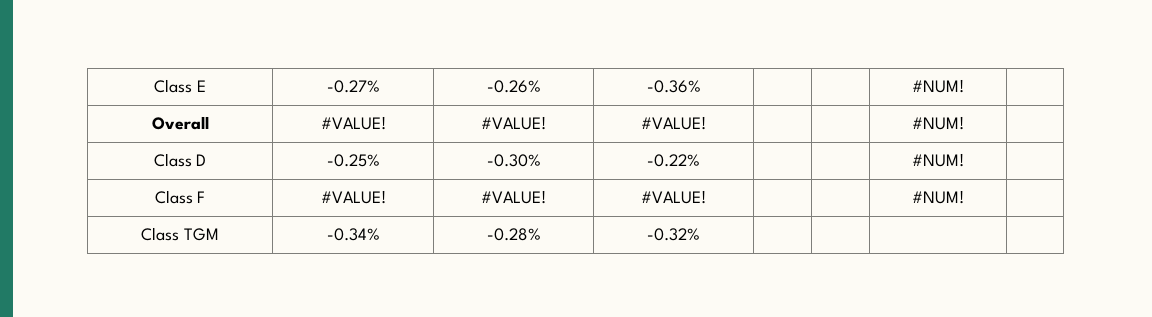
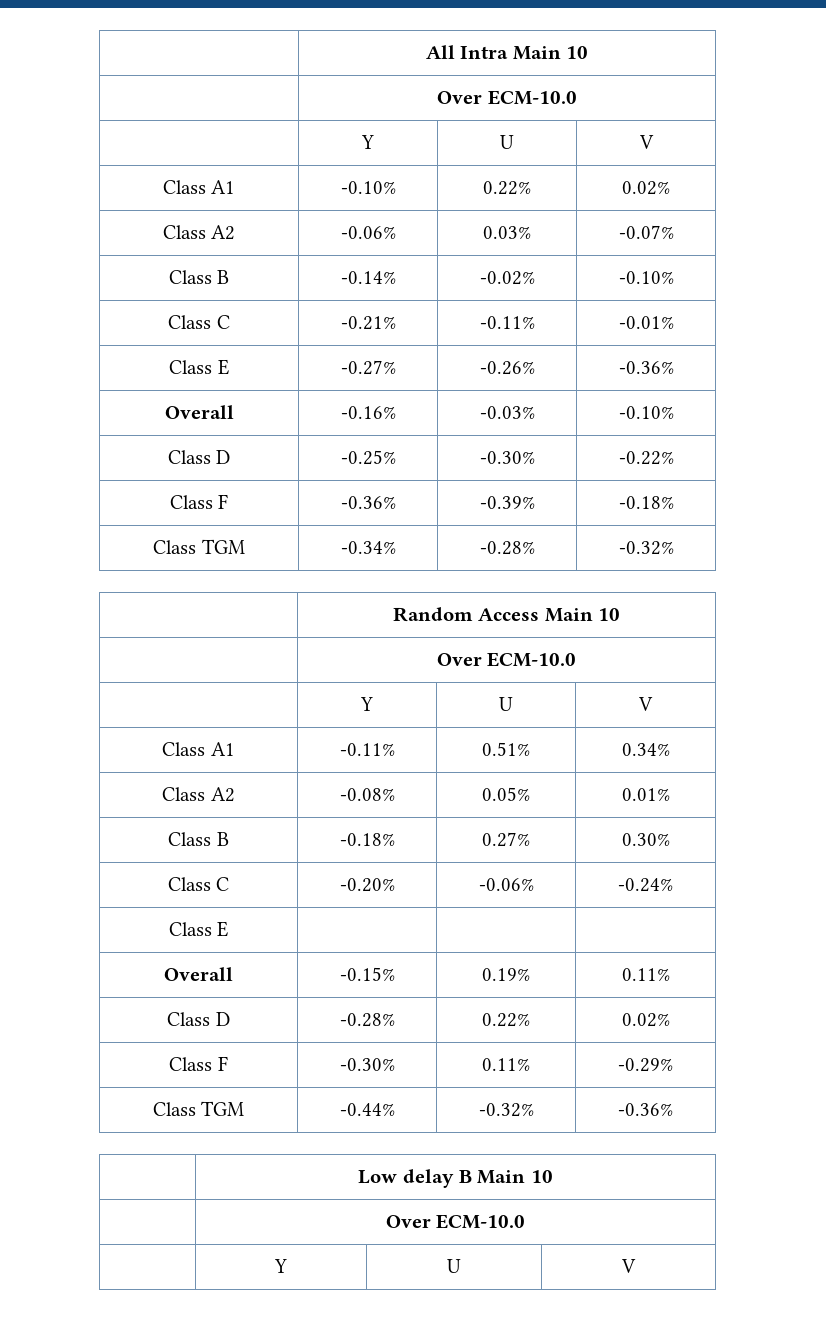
(154, 86) none -> [425,45,589,60] [437,90,577,105] [361,135,374,149] [500,135,514,149] [638,135,654,149] [162,180,236,194] [340,181,396,194] [483,181,531,195] [622,181,670,195] [162,225,236,240] [340,226,396,239] [483,226,531,239] [618,225,674,239] [168,270,230,284] [340,271,396,284] [479,271,535,285] [618,271,674,284] [168,315,230,329] [340,316,396,330] [479,316,535,329] [618,316,674,329] | All Intra Main 10 // | Over ECM-10.0 // | Y | U | V // Class A1 | -0.10% | 0.22% | 0.02% // Class A2 | -0.06% | 0.03% | -0.07% // Class B | -0.14% | -0.02% | -0.10% // Class C | -0.21% | -0.11% | -0.01% //
[912,79,964,93] [151,116,209,130] [320,116,386,130] [481,116,546,130] [641,116,706,130] [912,116,964,130] | | | #NUM! | // Overall | #VALUE! | #VALUE! | #VALUE! | | | #NUM! | -> [164,405,234,419] [340,406,396,419] [479,406,535,419] [618,406,674,419] // Overall | -0.16% | -0.03% | -0.10%
[912,153,964,167] [154,190,206,204] [320,190,386,204] [481,190,546,204] [641,190,706,204] [912,190,964,204] | | | #NUM! | // Class F | #VALUE! | #VALUE! | #VALUE! | | | #NUM! | -> [169,494,229,509] [340,496,396,509] [479,496,535,509] [618,496,674,509] // Class F | -0.36% | -0.39% | -0.18%
(700, 234) | | | | -> [392,607,621,622] [436,652,577,667] [360,697,373,711] [499,697,513,711] [638,697,653,711] [162,742,235,756] [339,743,395,756] [482,742,530,756] [621,743,670,756] [162,787,235,802] [339,788,395,801] [482,787,530,801] [621,788,670,801] [168,832,229,846] [339,833,395,846] [482,832,530,847] [621,833,670,846] [167,877,230,891] [339,878,395,892] [478,878,534,891] [618,878,673,892] [168,921,229,937] [164,967,233,981] [339,967,395,981] [482,968,530,981] [621,968,670,981] [167,1012,230,1026] [339,1013,395,1027] [482,1013,530,1027] [621,1013,670,1027] [169,1056,228,1071] [339,1058,395,1071] [482,1058,530,1071] [618,1058,673,1072] [152,1101,245,1116] [339,1103,395,1116] [478,1103,534,1117] [618,1103,673,1116] [358,1169,553,1188] [385,1214,526,1229] [274,1259,287,1273] [447,1259,461,1273] [621,1259,636,1273] // | Random Access Main 10 // | Over ECM-10.0 // | Y | U | V // Class A1 | -0.11% | 0.51% | 0.34% // Class A2 | -0.08% | 0.05% | 0.01% // Class B | -0.18% | 0.27% | 0.30% // Class C | -0.20% | -0.06% | -0.24% // Class E | | | // Overall | -0.15% | 0.19% | 0.11% // Class D | -0.28% | 0.22% | 0.02% // Class F | -0.30% | 0.11% | -0.29% // Class TGM | -0.44% | -0.32% | -0.36% // | Low delay B Main 10 // | Over ECM-10.0 // | Y | U | V

